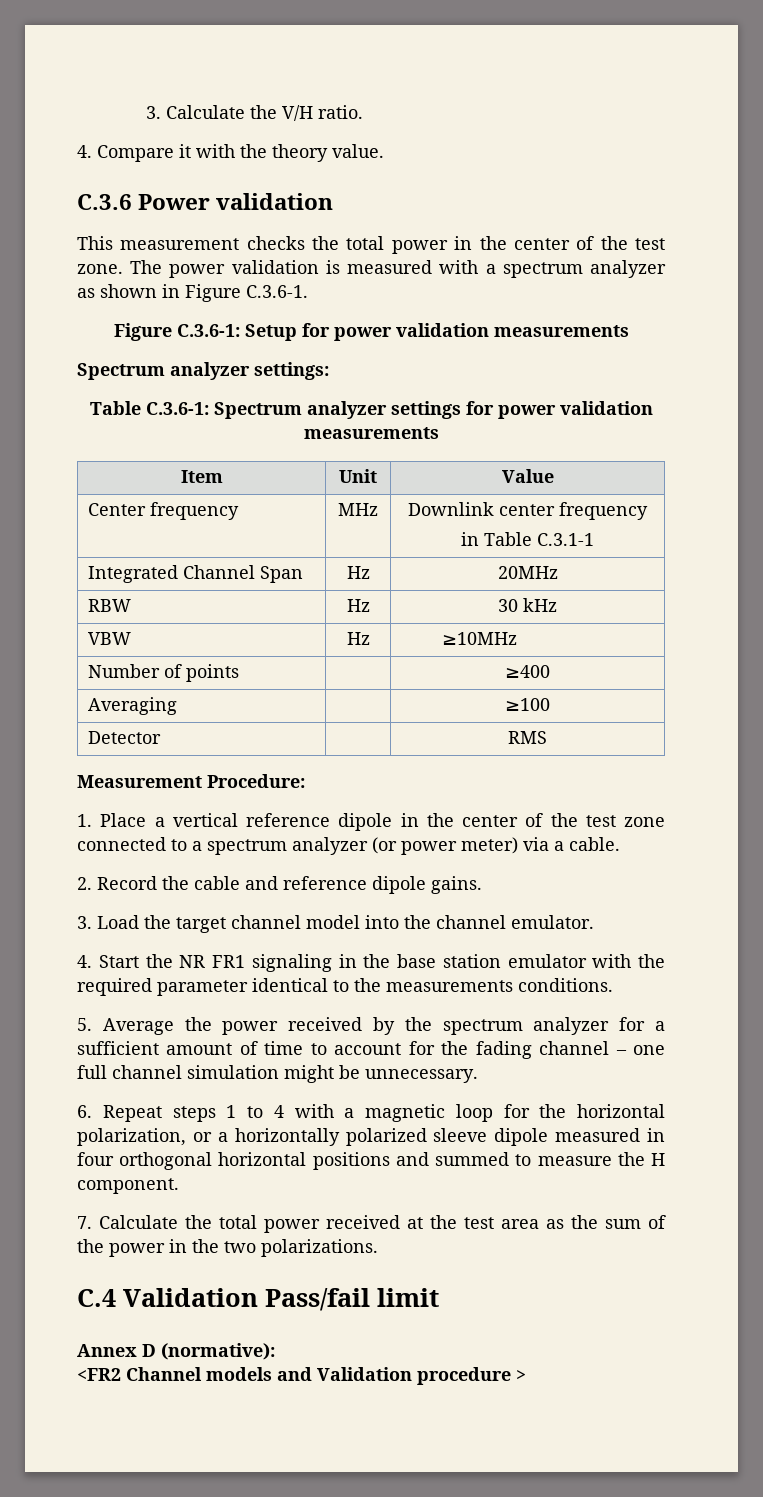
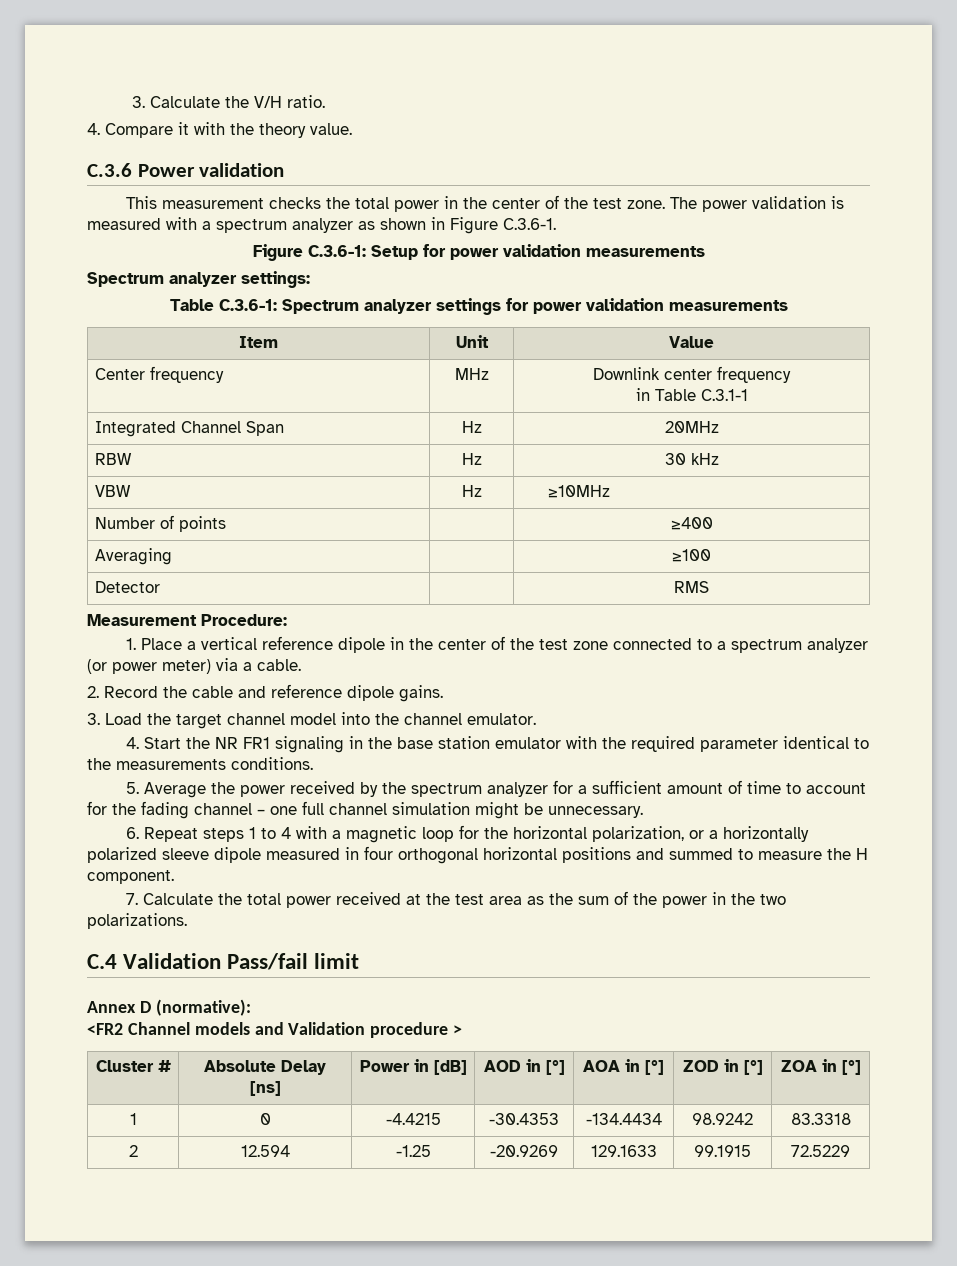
(526, 1375) none -> [95,1060,171,1072] [204,1060,326,1075] [249,1081,281,1096] [359,1059,467,1075] [483,1059,565,1075] [583,1059,664,1075] [682,1059,763,1075] [780,1059,861,1075] [129,1113,137,1125] [259,1113,271,1125] [385,1113,441,1125] [489,1113,559,1125] [585,1113,662,1125] [692,1113,753,1125] [790,1113,851,1125] [128,1145,138,1157] [240,1145,290,1157] [395,1145,431,1157] [490,1145,558,1157] [590,1145,657,1157] [694,1145,751,1157] [791,1145,850,1157] // Cluster # | Absolute Delay [ns] | Power in [dB] | AOD in [°] | AOA in [°] | ZOD in [°] | ZOA in [°] // 1 | 0 | -4.4215 | -30.4353 | -134.4434 | 98.9242 | 83.3318 // 2 | 12.594 | -1.25 | -20.9269 | 129.1633 | 99.1915 | 72.5229

